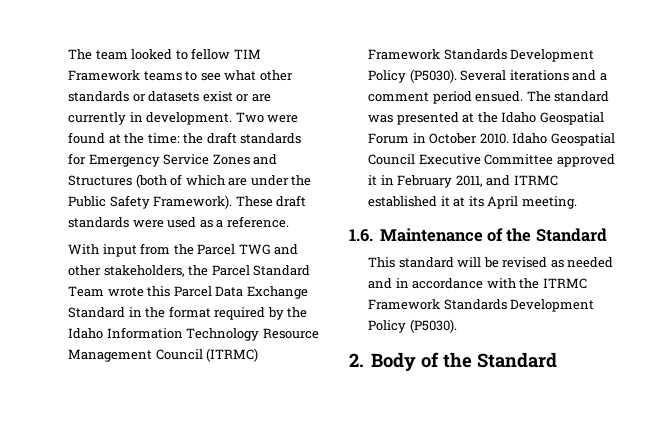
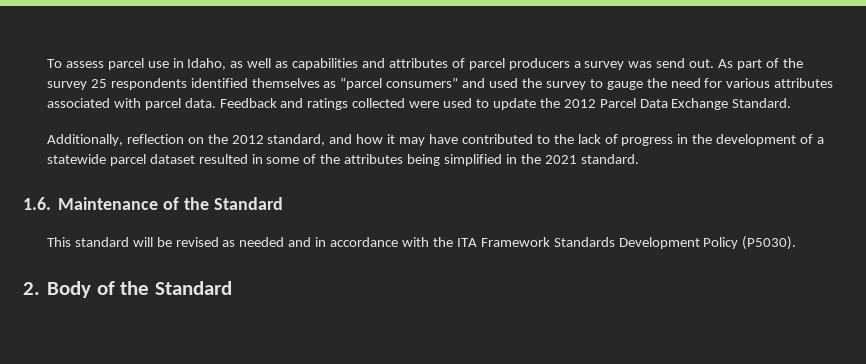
[68,48,261,60] [68,70,293,81] [68,91,271,102] [68,112,299,125] [68,132,302,144] [68,153,278,167] [68,174,312,188] [68,195,307,209] [68,216,289,228] [68,243,299,257] [68,265,311,277] [68,286,308,299] [68,306,308,320] [68,327,319,341] [68,348,259,362] [368,49,595,62] [368,69,607,83] [368,91,610,104] [368,112,604,125] [368,133,615,146] [368,154,615,167] [368,175,558,188] [368,196,577,209] The team looked to fellow TIM Framework teams to see what other standards or datasets exist or are currently in development. Two were found at the time: the draft standards for Emergency Service Zones and Structures (both of which are under the Public Safety Framework). These draft standards were used as a reference. // With input from the Parcel TWG and other stakeholders, the Parcel Standard Team wrote this Parcel Data Exchange Standard in the format required by the Idaho Information Technology Resource Management Council (ITRMC) Framework Standards Development Policy (P5030). Several iterations and a comment period ensued. The standard was presented at the Idaho Geospatial Forum in October 2010. Idaho Geospatial Council Executive Committee approved it in February 2011, and ITRMC established it at its April meeting. -> [46,58,803,70] [46,77,834,90] [46,98,792,110] [46,134,825,146] [46,154,639,166] To assess parcel use in Idaho, as well as capabilities and attributes of parcel producers a survey was send out. As part of the survey 25 respondents identified themselves as “parcel consumers” and used the survey to gauge the need for various attributes associated with parcel data. Feedback and ratings collected were used to update the 2012 Parcel Data Exchange Standard. // Additionally, reflection on the 2012 standard, and how it may have contributed to the lack of progress in the development of a statewide parcel dataset resulted in some of the attributes being simplified in the 2021 standard.
[542,278,587,289] ITRMC -> [456,238,477,247] ITA

